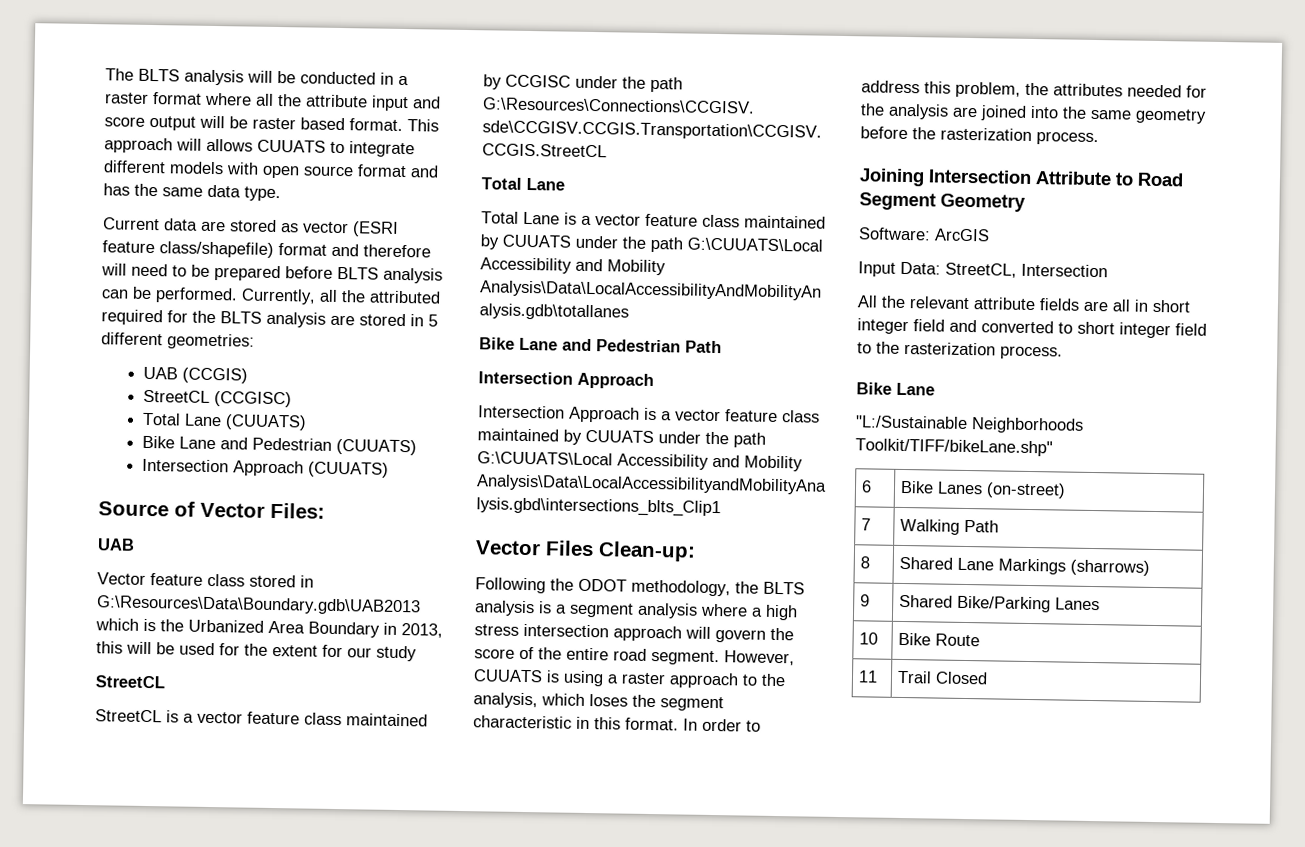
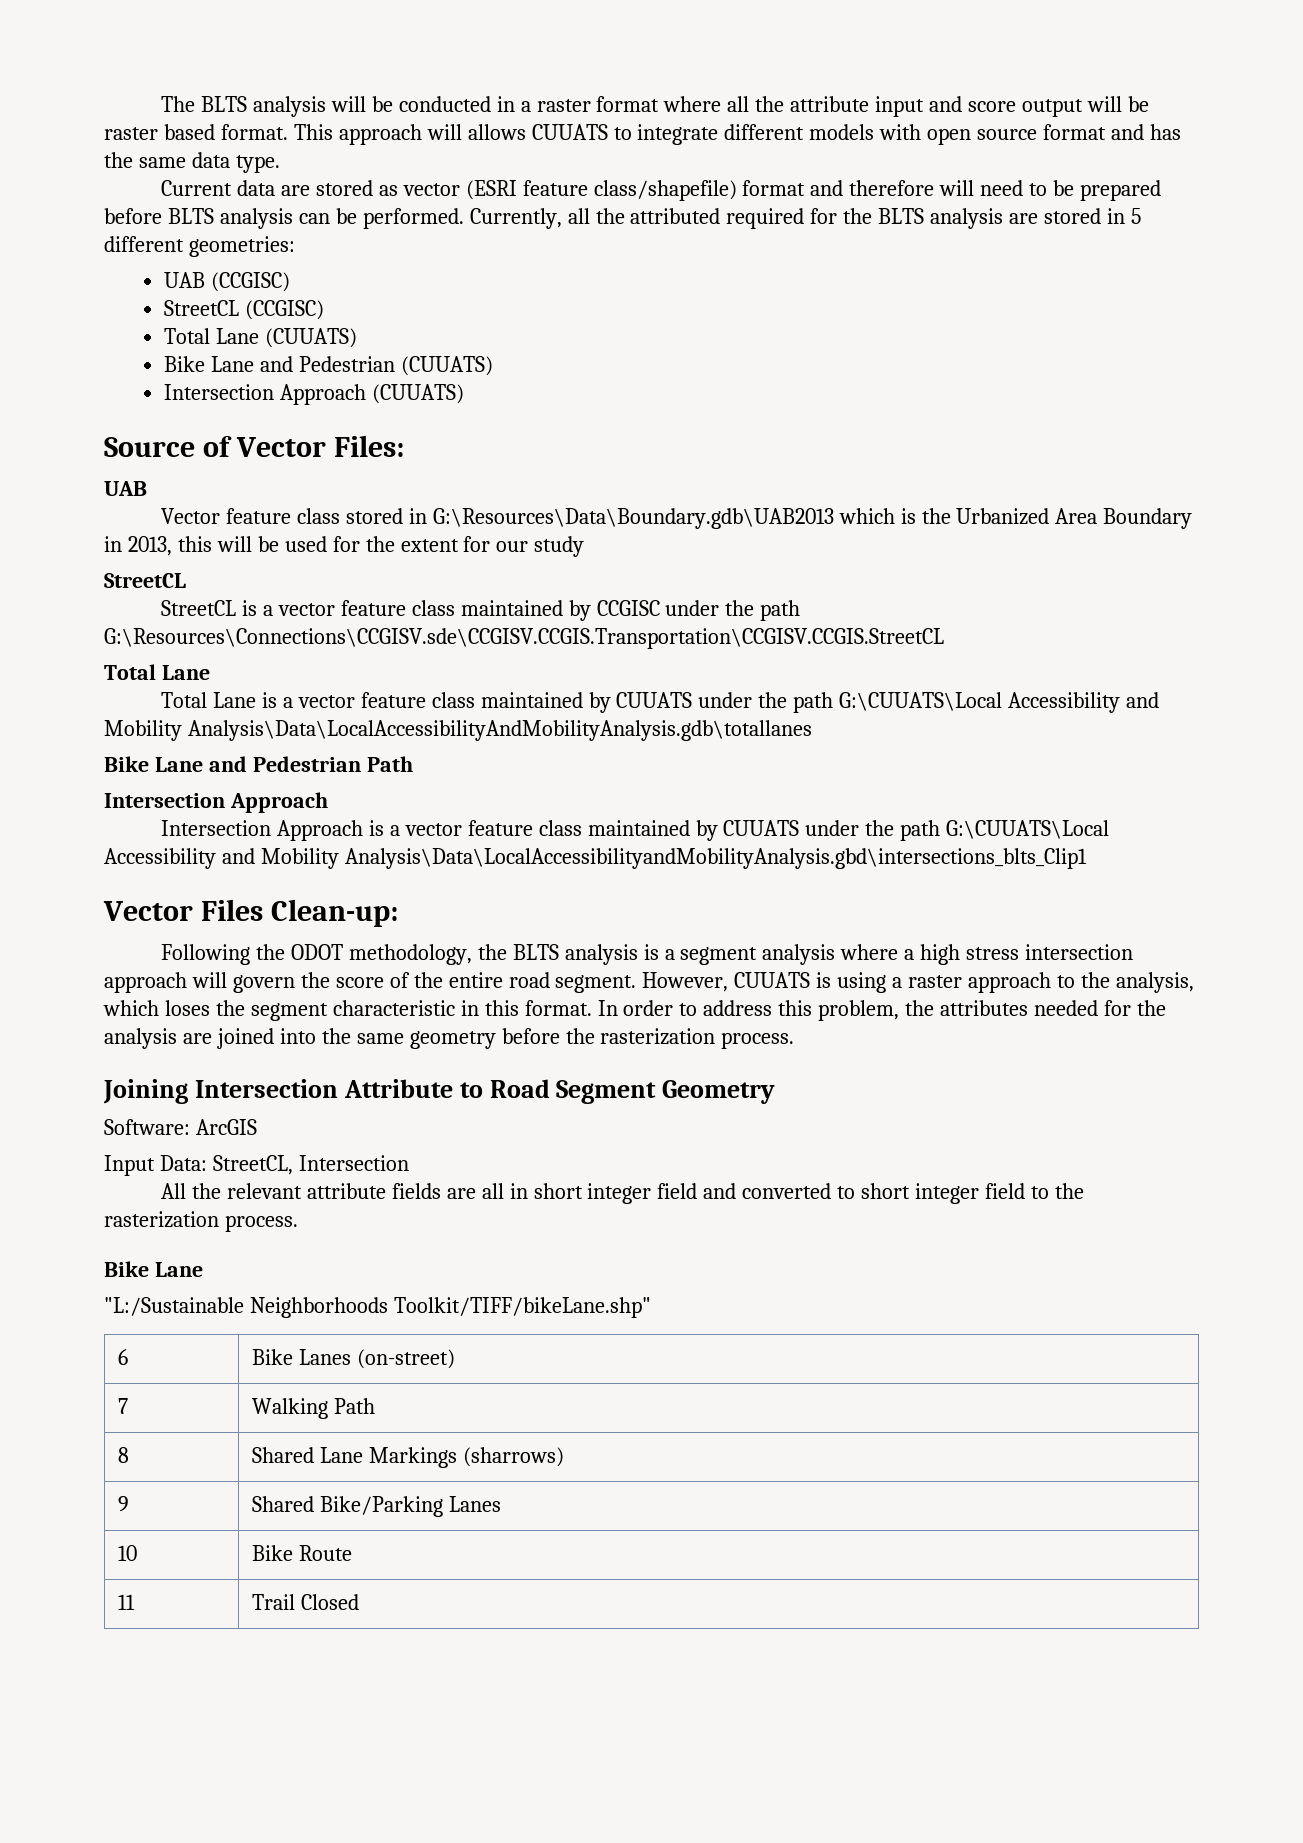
[181,367,248,384] (CCGIS) -> [210,272,290,292] (CCGISC)

